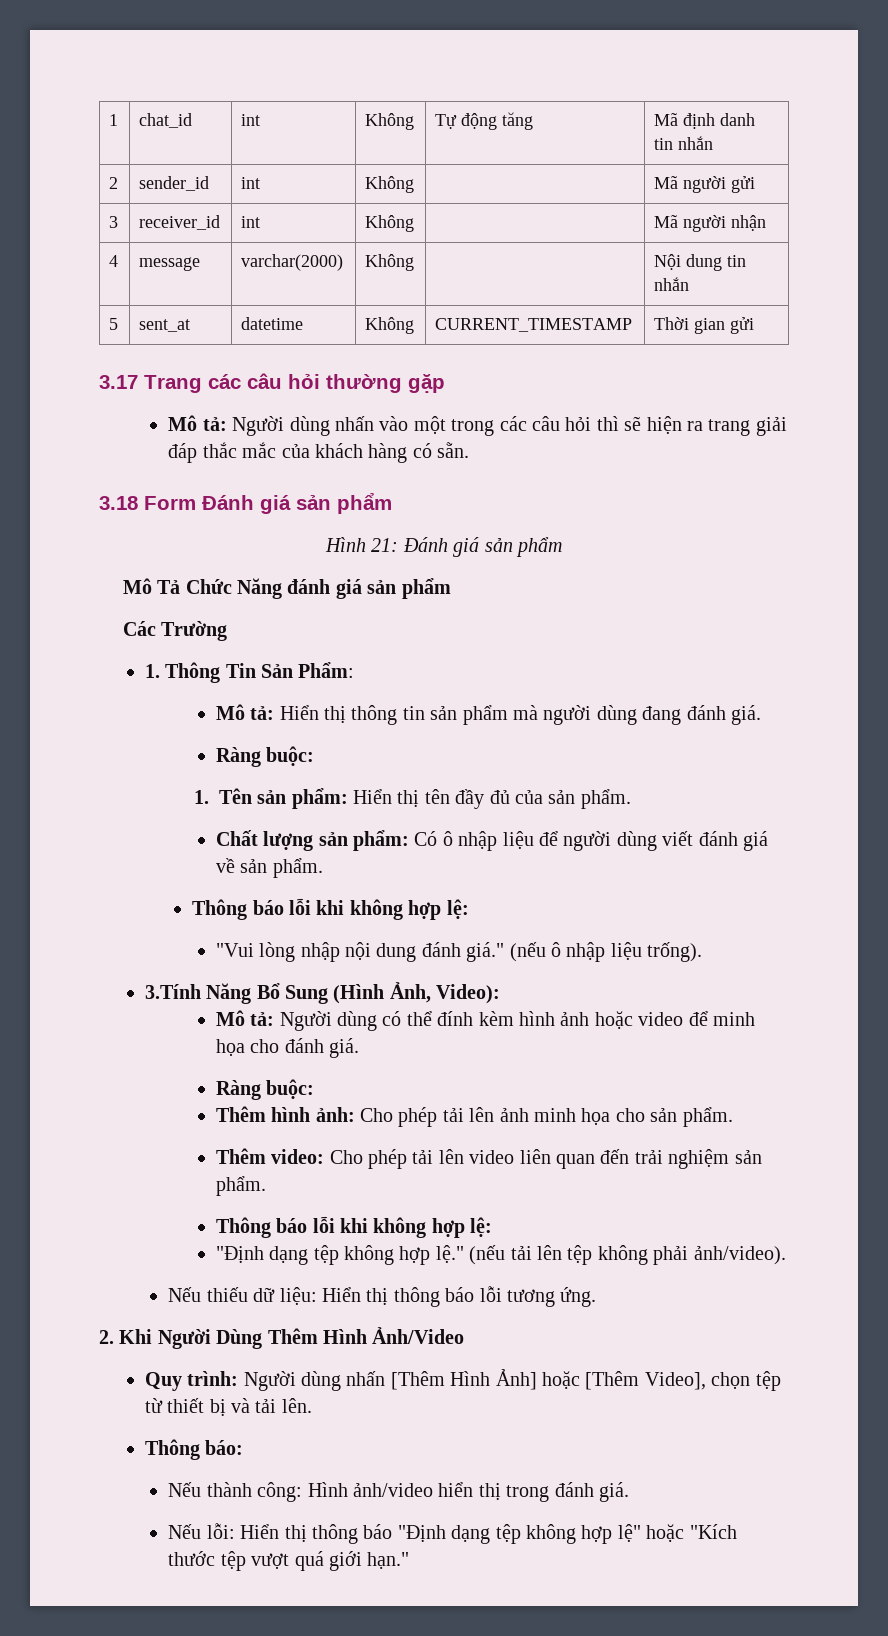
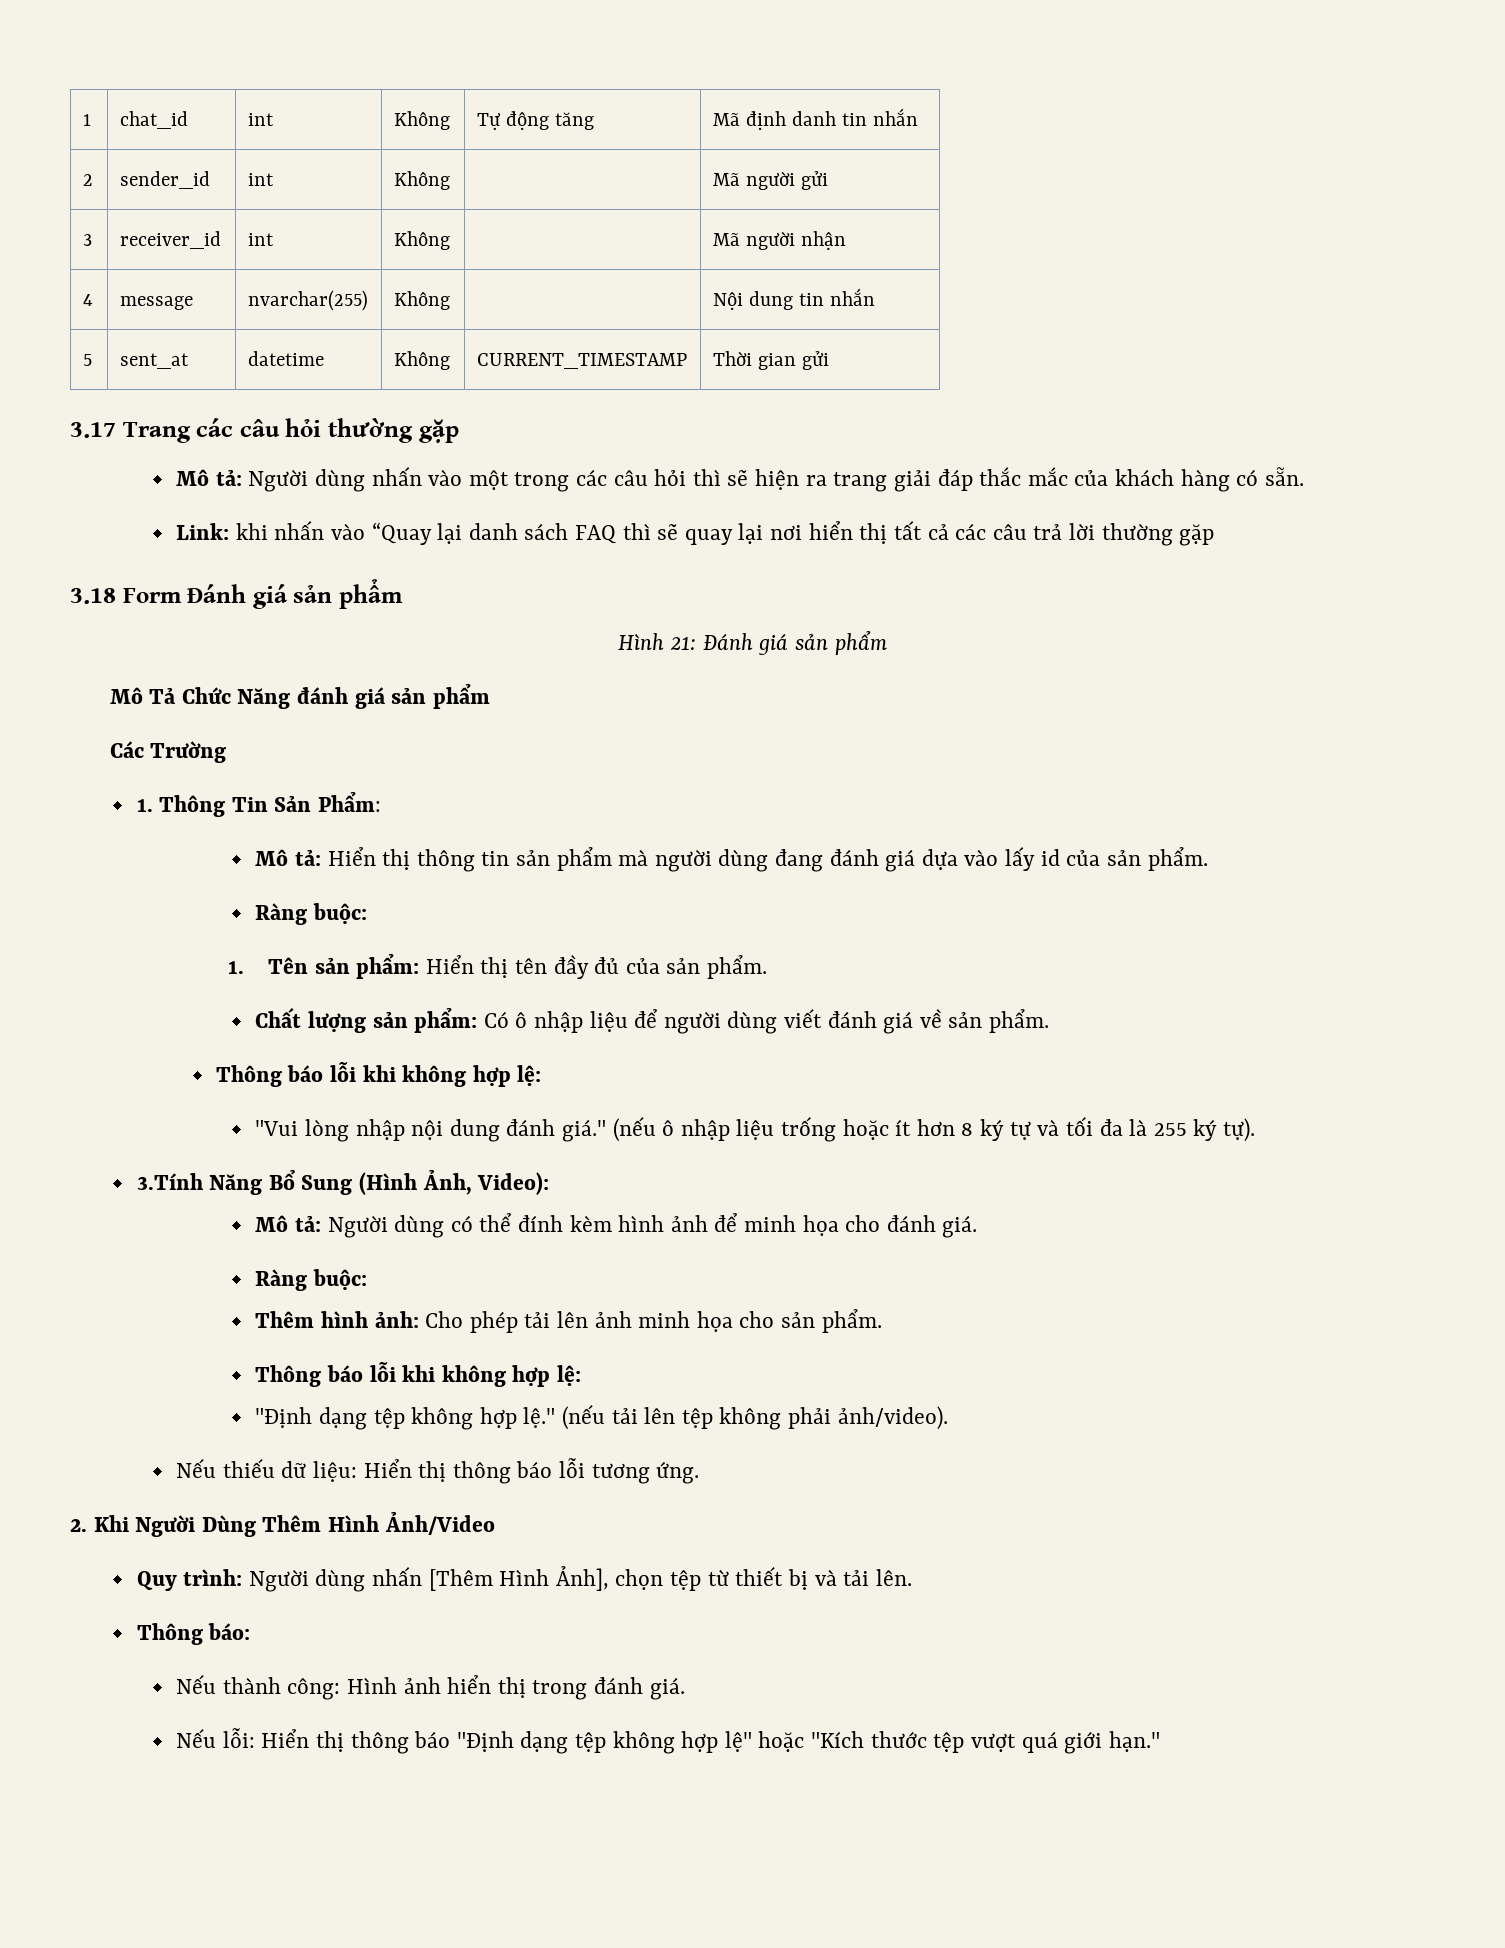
[241,254,344,271] varchar(2000) -> [247,290,368,311] nvarchar(255)
(470, 450) none -> [176,521,1215,546] // Link: khi nhấn vào “Quay lại danh sách FAQ thì sẽ quay lại nơi hiển thị tất cả các câu trả lời thường gặp
[731,705,762,725] giá. -> [885,847,1208,872] giá dựa vào lấy id của sản phẩm.
[647,942,703,962] trống). -> [781,1117,1256,1142] trống hoặc ít hơn 8 ký tự và tối đa là 255 ký tự).
[594,1011,684,1029] hoặc video -> (708, 1223) none
[215,1148,762,1169] [215,1176,266,1196] // Thêm video: Cho phép tải lên video liên quan đến trải nghiệm sản phẩm. -> (882, 1321) none
[495,1369,706,1390] Ảnh] hoặc [Thêm Video], -> [555,1566,609,1591] Ảnh],
[353,1483,434,1497] ảnh/video -> [403,1677,441,1694] ảnh

